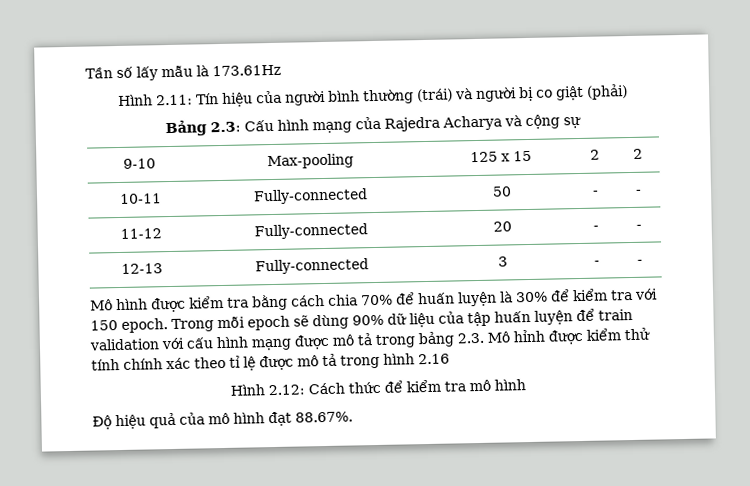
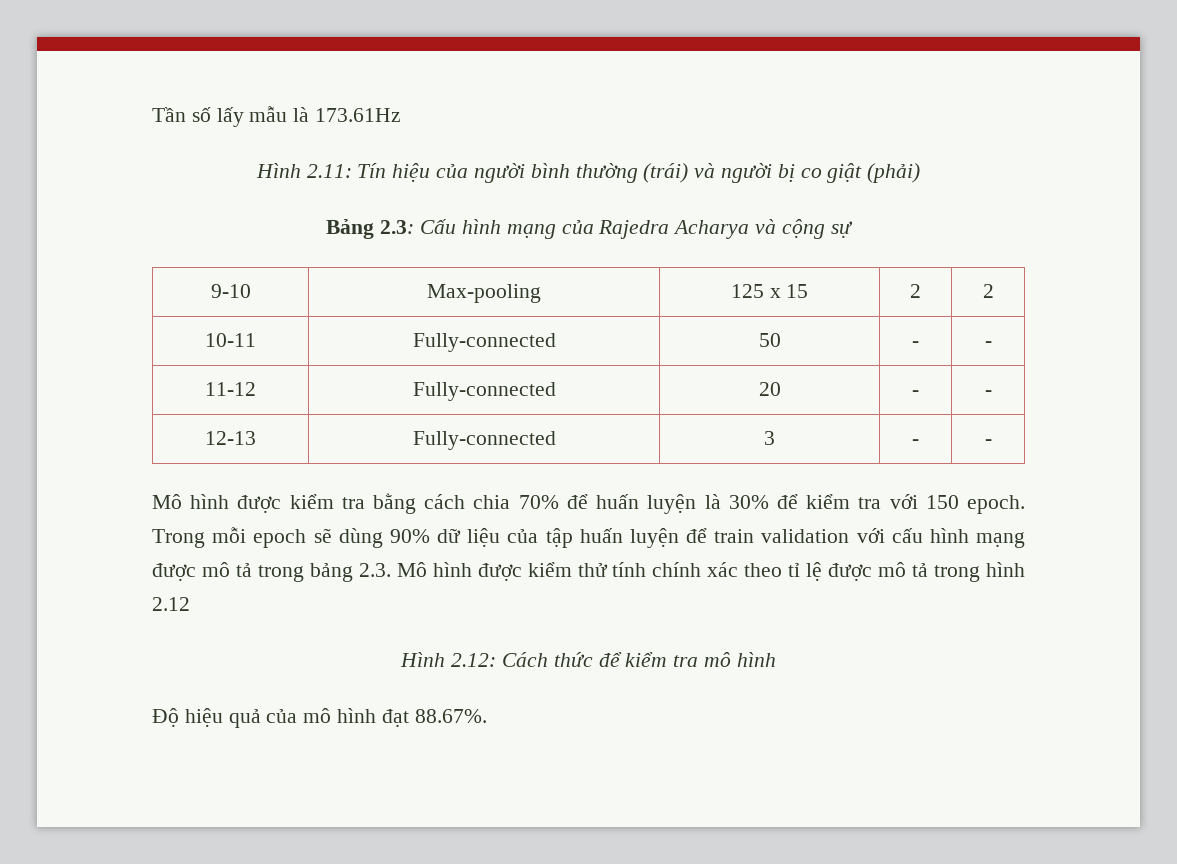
[513,329,545,343] hỉnh -> [432,562,472,577] hình
[418,353,450,365] 2.16 -> [152,597,190,611] 2.12

